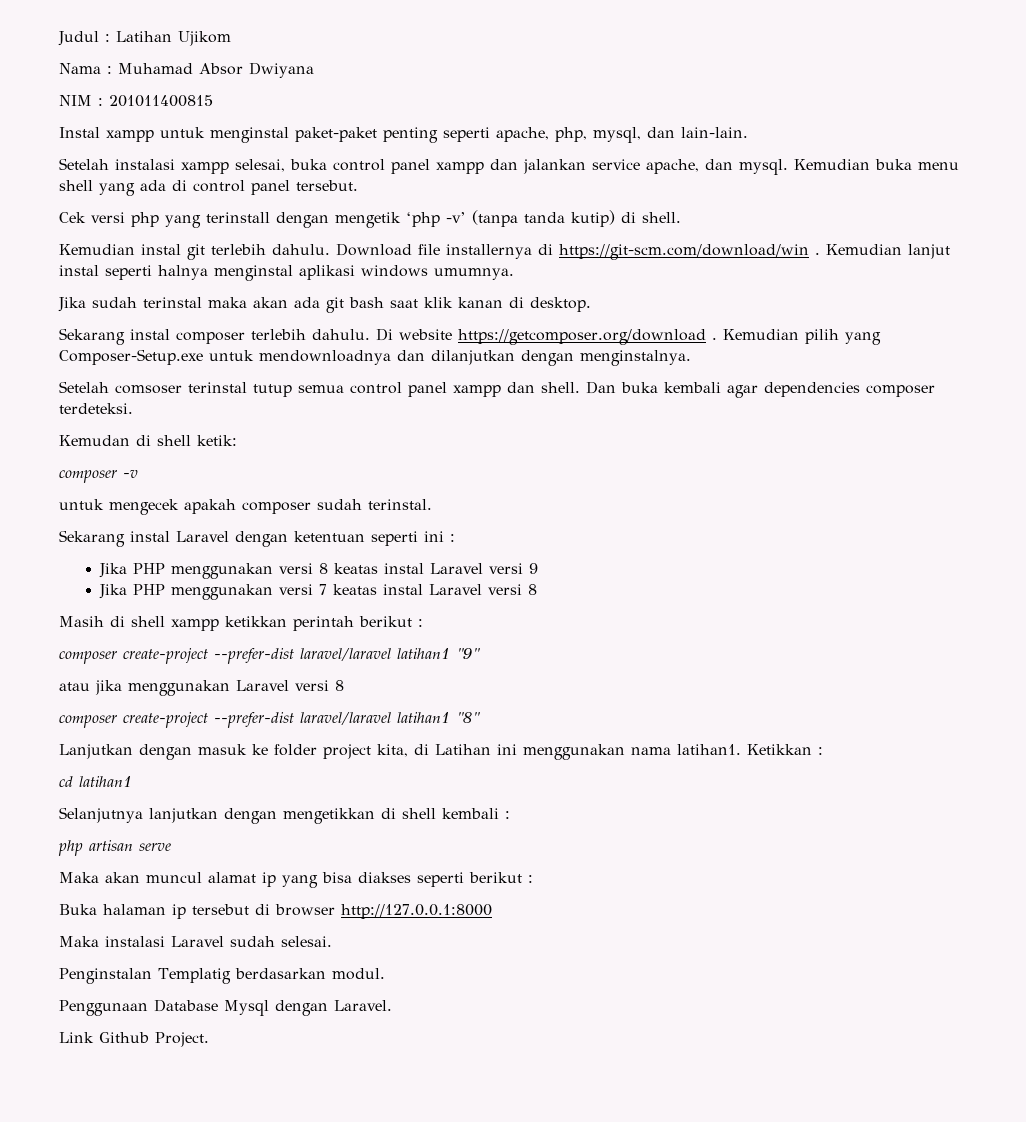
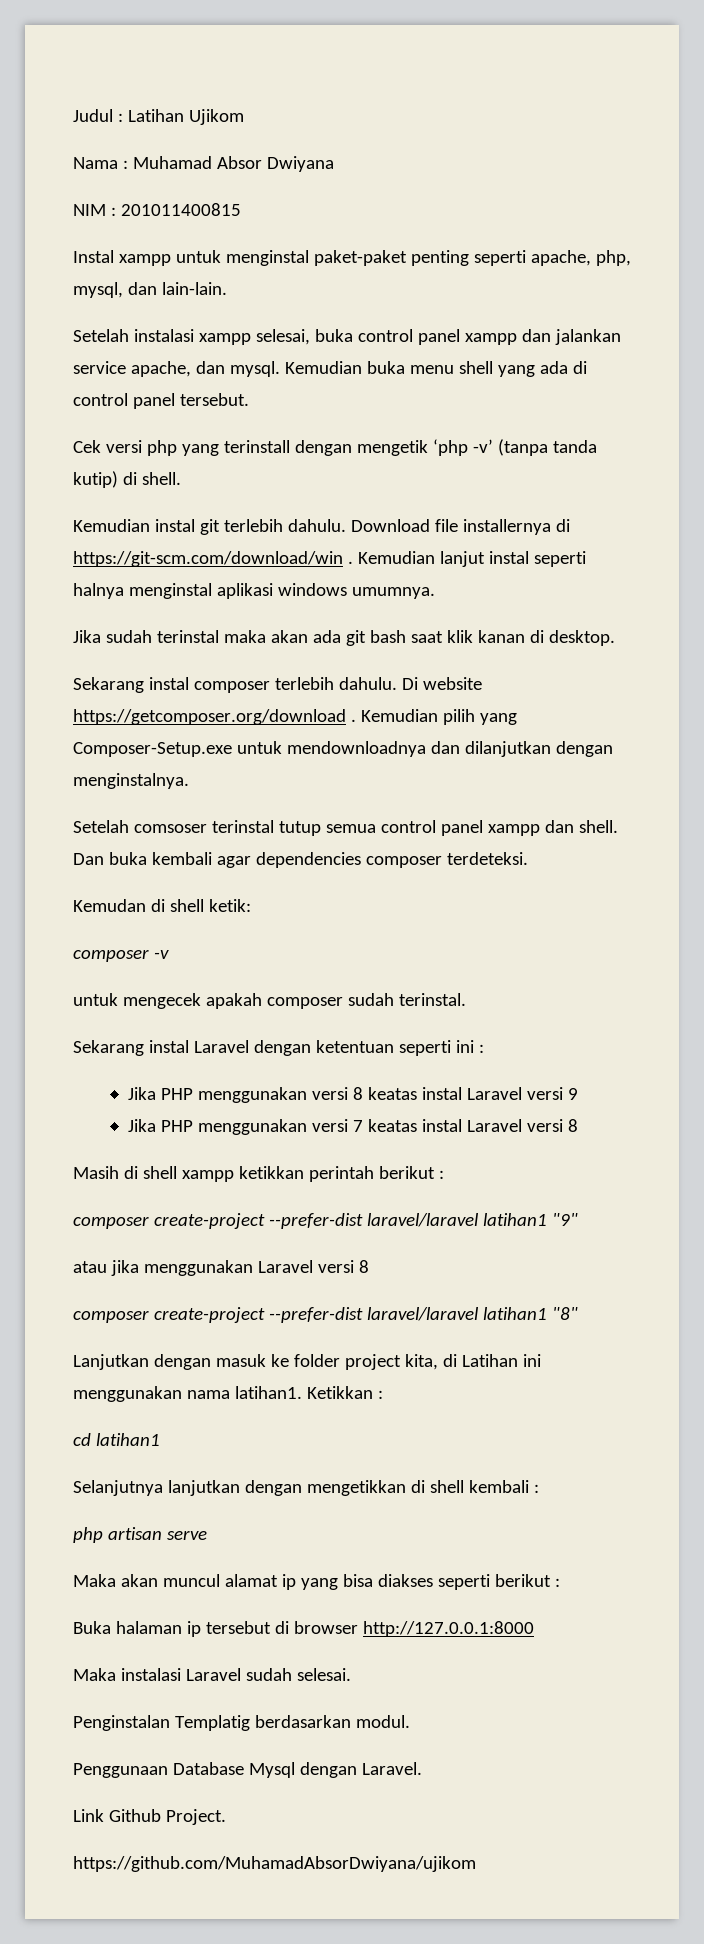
(209, 1039) none -> [73,1856,476,1872] // https://github.com/MuhamadAbsorDwiyana/ujikom

